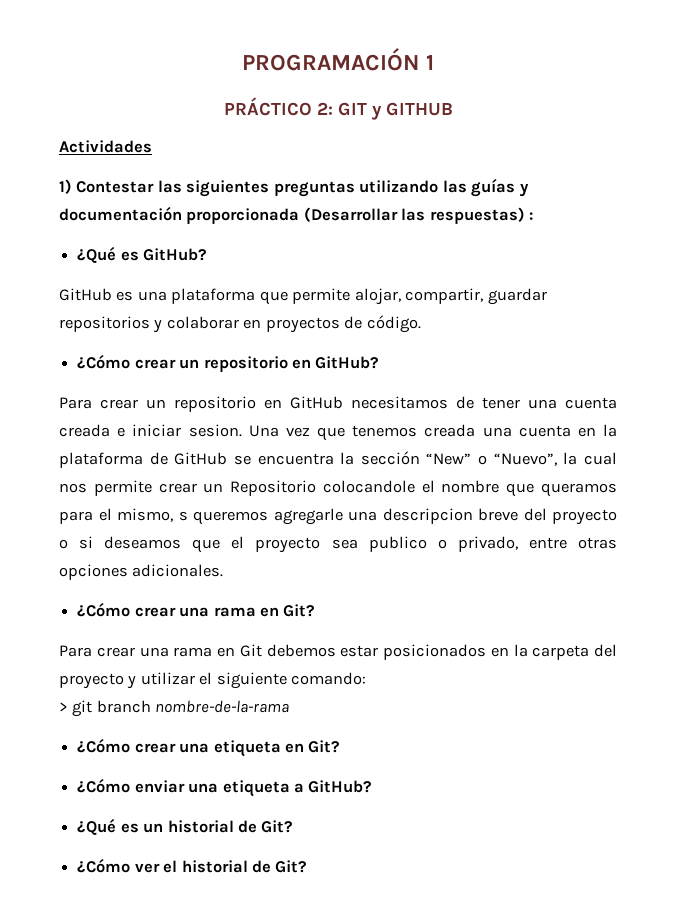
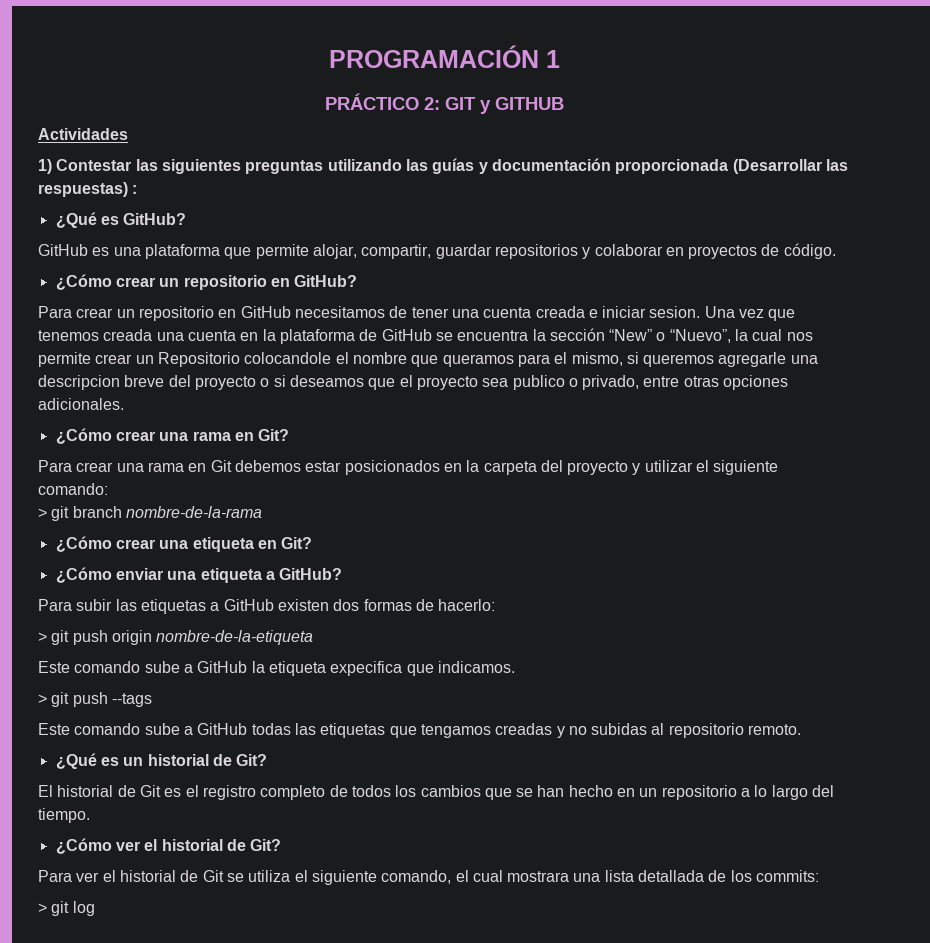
[178,511,188,521] s -> [626,352,639,364] si
(373, 786) none -> [38,599,496,614] [38,630,314,645] [38,661,515,676] [38,692,152,707] [38,723,802,738] // Para subir las etiquetas a GitHub existen dos formas de hacerlo: // > git push origin nombre-de-la-etiqueta // Este comando sube a GitHub la etiqueta expecifica que indicamos. // > git push --tags // Este comando sube a GitHub todas las etiquetas que tengamos creadas y no subidas al repositorio remoto.
(294, 826) none -> [38,785,835,800] [38,808,90,823] // El historial de Git es el registro completo de todos los cambios que se han hecho en un repositorio a lo largo del tiempo.
(308, 866) none -> [38,870,820,885] [38,901,95,916] // Para ver el historial de Git se utiliza el siguiente comando, el cual mostrara una lista detallada de los commits: // > git log

